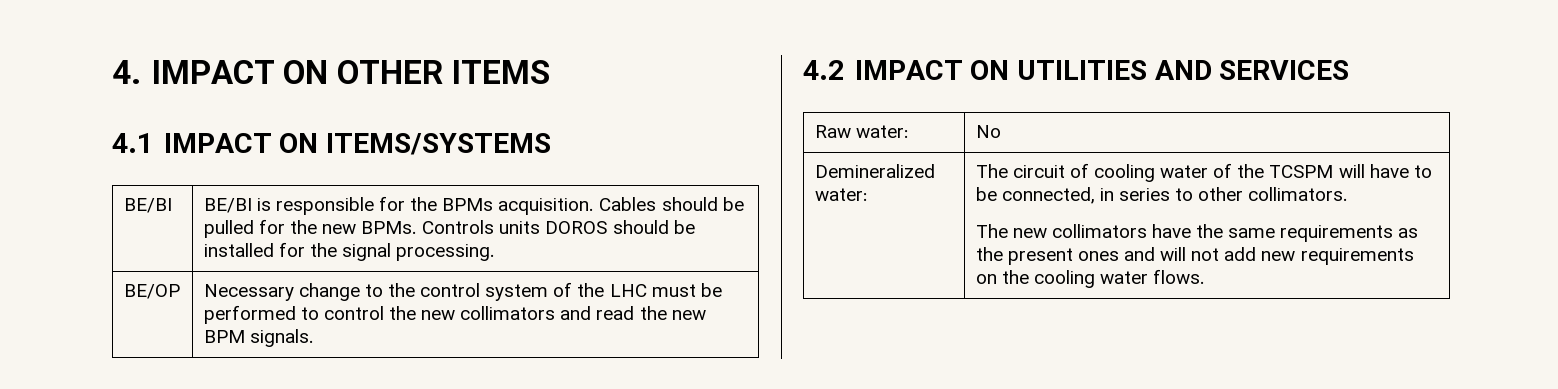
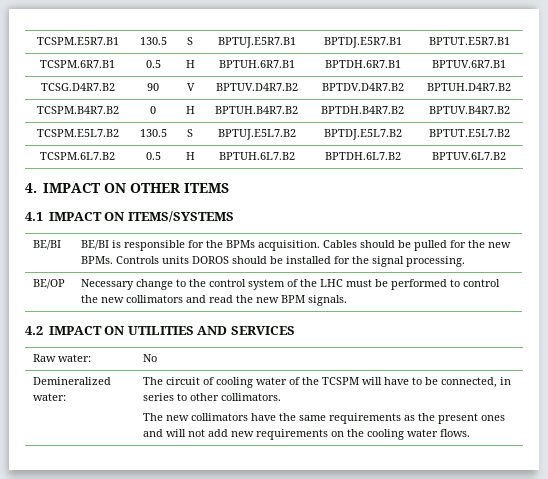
(112, 72) none -> [36,37,119,45] [139,37,167,45] [187,37,193,45] [217,37,296,48] [323,37,402,48] [428,37,510,45] [40,60,115,68] [145,60,161,68] [185,60,195,68] [218,60,295,68] [324,60,401,68] [432,60,506,68] [40,83,115,91] [147,83,159,91] [186,83,195,91] [215,83,298,91] [321,83,404,91] [427,83,511,91] [36,106,119,114] [150,106,156,114] [185,106,195,114] [215,106,298,114] [321,106,404,114] [428,106,510,114] [36,129,119,137] [139,129,167,137] [187,129,193,137] [217,129,296,140] [323,129,402,140] [428,129,510,137] [40,152,115,160] [145,152,161,160] [185,152,195,160] [218,152,295,160] [324,152,401,160] [432,152,506,160] TCSPM.E5R7.B1 | 130.5 | S | BPTUJ.E5R7.B1 | BPTDJ.E5R7.B1 | BPTUT.E5R7.B1 // TCSPM.6R7.B1 | 0.5 | H | BPTUH.6R7.B1 | BPTDH.6R7.B1 | BPTUV.6R7.B1 // TCSG.D4R7.B2 | 90 | V | BPTUV.D4R7.B2 | BPTDV.D4R7.B2 | BPTUH.D4R7.B2 // TCSPM.B4R7.B2 | 0 | H | BPTUH.B4R7.B2 | BPTDH.B4R7.B2 | BPTUV.B4R7.B2 // TCSPM.E5L7.B2 | 130.5 | S | BPTUJ.E5L7.B2 | BPTDJ.E5L7.B2 | BPTUT.E5L7.B2 // TCSPM.6L7.B2 | 0.5 | H | BPTUH.6L7.B2 | BPTDH.6L7.B2 | BPTUV.6L7.B2 //

